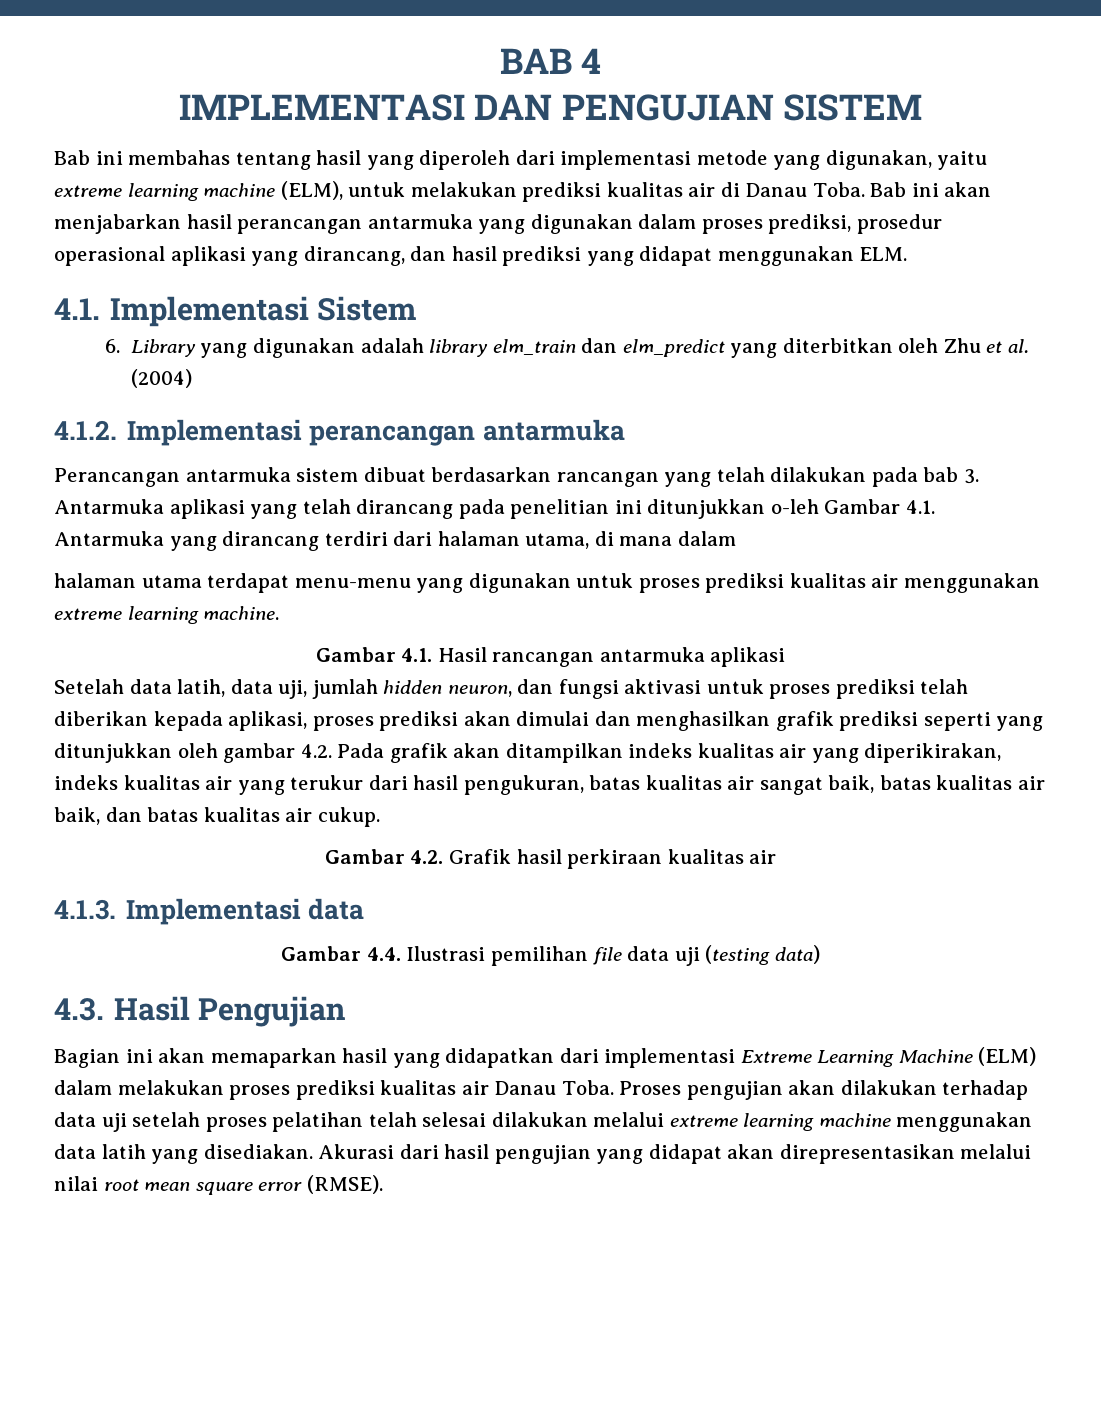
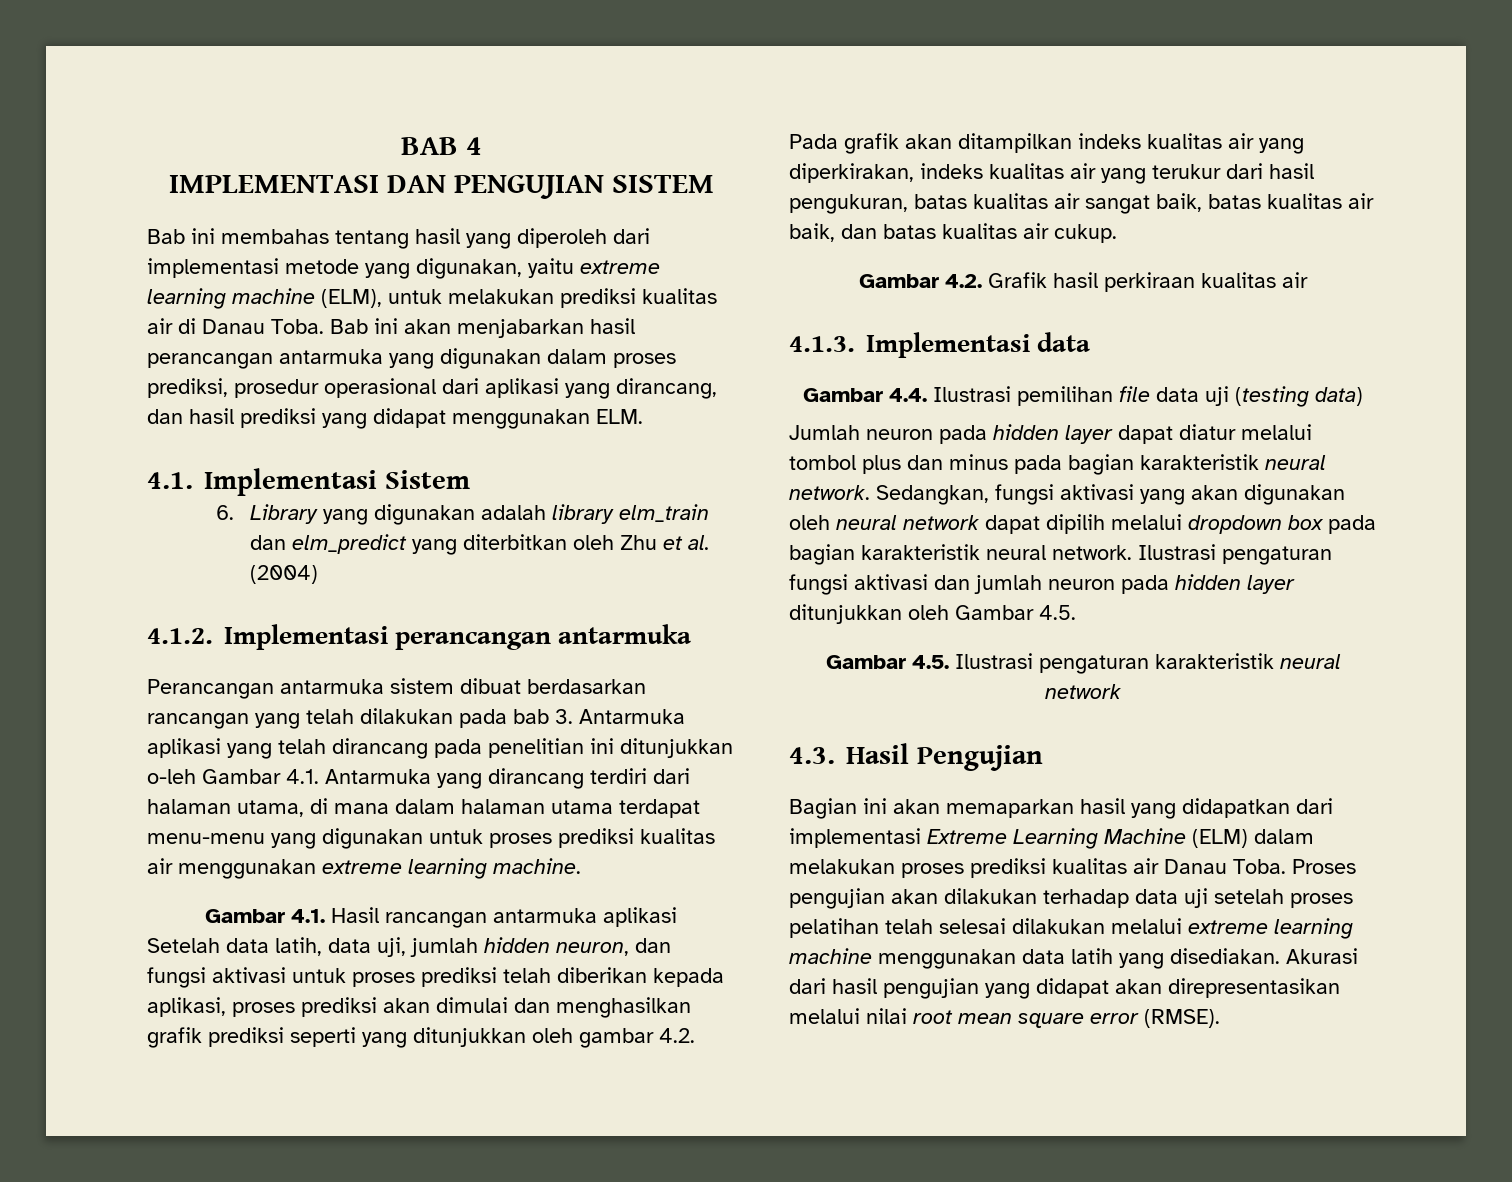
(165, 256) none -> [442,378,479,394] dari
(736, 538) // -> (455, 806) none
[864,743,1002,763] diperikirakan, -> [789,163,914,183] diperkirakan,
(820, 954) none -> [789,424,1312,444] [789,454,1326,475] [789,484,1345,505] [789,514,1376,534] [789,544,1332,565] [789,574,1295,595] [789,604,1076,624] [825,653,1341,674] [1045,684,1121,699] // Jumlah neuron pada hidden layer dapat diatur melalui tombol plus dan minus pada bagian karakteristik neural network. Sedangkan, fungsi aktivasi yang akan digunakan oleh neural network dapat dipilih melalui dropdown box pada bagian karakteristik neural network. Ilustrasi pengaturan fungsi aktivasi dan jumlah neuron pada hidden layer ditunjukkan oleh Gambar 4.5. // Gambar 4.5. Ilustrasi pengaturan karakteristik neural network

